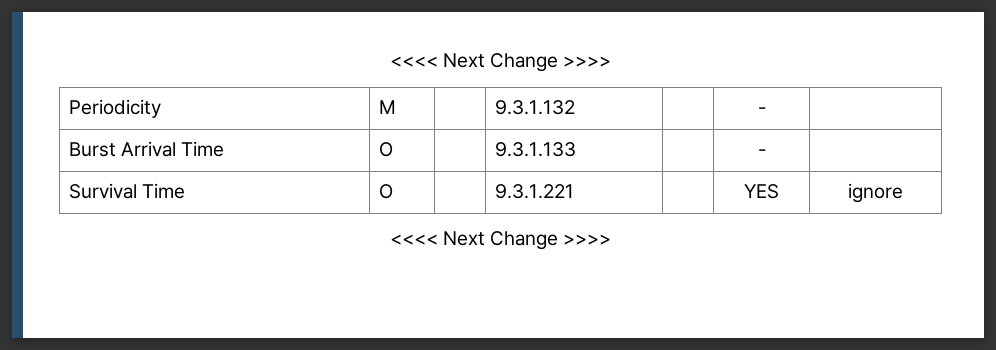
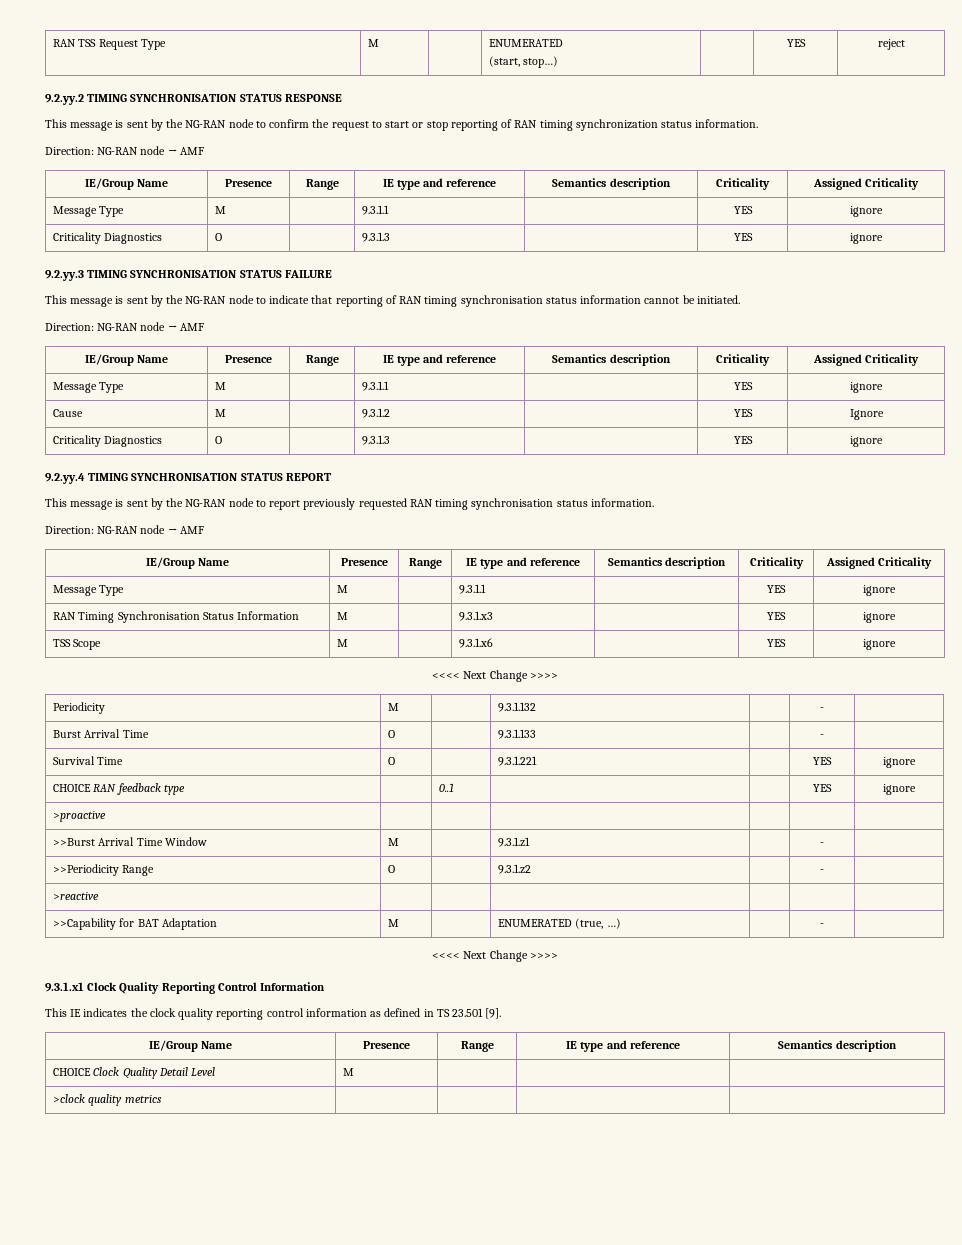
(389, 61) none -> [53,39,166,50] [368,39,380,47] [489,39,564,47] [489,56,559,68] [786,39,806,47] [877,39,905,50] [45,94,342,105] [45,119,759,131] [45,146,204,155] [84,178,169,190] [225,179,272,187] [305,179,339,190] [382,178,497,190] [552,178,671,190] [716,178,770,190] [812,178,920,190] [53,206,125,217] [215,206,227,214] [362,205,390,215] [733,206,753,214] [850,206,883,217] [53,232,163,244] [215,233,223,241] [362,232,391,242] [733,233,753,241] [850,233,883,244] [45,270,332,281] [45,295,740,307] [45,322,204,331] [84,354,169,366] [225,355,272,363] [305,355,339,366] [382,354,497,366] [552,354,671,366] [716,354,770,366] [812,354,920,366] [53,382,125,393] [215,382,227,390] [362,381,390,391] [733,382,753,390] [850,382,883,393] [53,409,84,417] [215,409,227,417] [362,408,391,418] [733,409,753,417] [849,409,884,420] [53,435,163,447] [215,436,223,444] [362,435,391,445] [733,436,753,444] [850,436,883,447] [45,473,331,484] [45,498,654,510] [45,525,204,534] [145,557,230,569] [340,558,388,566] [408,558,442,569] [466,557,580,569] [607,557,727,569] [749,557,804,569] [825,557,933,569] [53,585,125,596] [337,585,349,593] [459,584,487,594] [767,585,786,593] [863,585,896,596] [53,611,300,623] [337,612,349,620] [459,611,494,621] [767,612,786,620] [863,612,896,623] [53,639,102,650] [337,639,349,647] [459,638,494,648] [767,639,786,647] [863,639,896,650] RAN TSS Request Type | M | | ENUMERATED // (start, stop…) | | YES | reject // 9.2.yy.2 TIMING SYNCHRONISATION STATUS RESPONSE // This message is sent by the NG-RAN node to confirm the request to start or stop reporting of RAN timing synchronization status information. // Direction: NG-RAN node → AMF // IE/Group Name | Presence | Range | IE type and reference | Semantics description | Criticality | Assigned Criticality // Message Type | M | | 9.3.1.1 | | YES | ignore // Criticality Diagnostics | O | | 9.3.1.3 | | YES | ignore // 9.2.yy.3 TIMING SYNCHRONISATION STATUS FAILURE // This message is sent by the NG-RAN node to indicate that reporting of RAN timing synchronisation status information cannot be initiated. // Direction: NG-RAN node → AMF // IE/Group Name | Presence | Range | IE type and reference | Semantics description | Criticality | Assigned Criticality // Message Type | M | | 9.3.1.1 | | YES | ignore // Cause | M | | 9.3.1.2 | | YES | Ignore // Criticality Diagnostics | O | | 9.3.1.3 | | YES | ignore // 9.2.yy.4 TIMING SYNCHRONISATION STATUS REPORT // This message is sent by the NG-RAN node to report previously requested RAN timing synchronisation status information. // Direction: NG-RAN node → AMF // IE/Group Name | Presence | Range | IE type and reference | Semantics description | Criticality | Assigned Criticality // Message Type | M | | 9.3.1.1 | | YES | ignore // RAN Timing Synchronisation Status Information | M | | 9.3.1.x3 | | YES | ignore // TSS Scope | M | | 9.3.1.x6 | | YES | ignore //
[389,231,612,250] // <<<< Next Change >>>> -> [53,783,185,795] [439,783,455,792] [813,784,832,792] [883,784,916,795] [53,811,107,822] [53,837,207,846] [388,838,400,846] [498,837,531,847] [820,842,824,846] [53,864,155,876] [388,865,396,873] [498,864,532,874] [820,869,824,873] [53,892,100,900] [53,918,217,930] [388,919,400,927] [498,918,621,929] [820,923,824,927] [432,950,558,962] [45,982,326,994] [45,1008,502,1020] [148,1040,233,1052] [363,1041,410,1049] [460,1041,494,1052] [566,1040,680,1052] [778,1040,897,1052] [53,1067,216,1079] [343,1068,355,1076] [53,1094,162,1106] // CHOICE RAN feedback type | | 0..1 | | | YES | ignore // >proactive | | | | | | // >>Burst Arrival Time Window | M | | 9.3.1.z1 | | - | // >>Periodicity Range | O | | 9.3.1.z2 | | - | // >reactive | | | | | | // >>Capability for BAT Adaptation | M | | ENUMERATED (true, …) | | - | // <<<< Next Change >>>> // 9.3.1.x1 Clock Quality Reporting Control Information // This IE indicates the clock quality reporting control information as defined in TS 23.501 [9]. // IE/Group Name | Presence | Range | IE type and reference | Semantics description // CHOICE Clock Quality Detail Level | M | | | // >clock quality metrics | | | |

